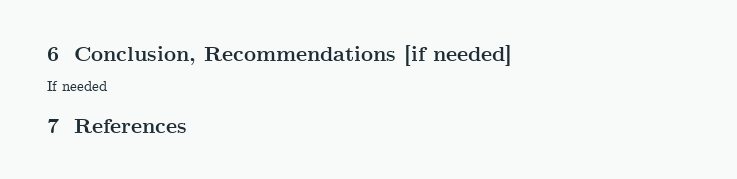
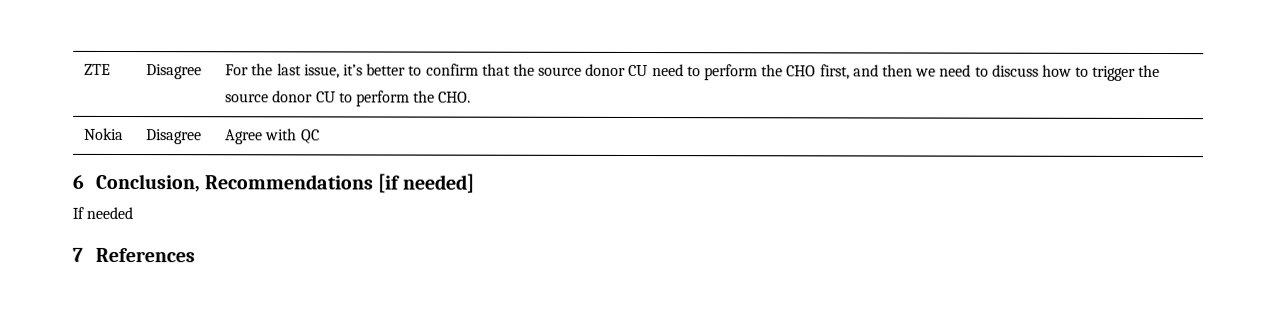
(47, 54) none -> [84,63,112,75] [146,64,203,80] [225,63,1161,81] [225,90,472,107] [84,127,125,141] [146,129,203,145] [225,128,320,145] ZTE | Disagree | For the last issue, it’s better to confirm that the source donor CU need to perform the CHO first, and then we need to discuss how to trigger the source donor CU to perform the CHO. // Nokia | Disagree | Agree with QC //

